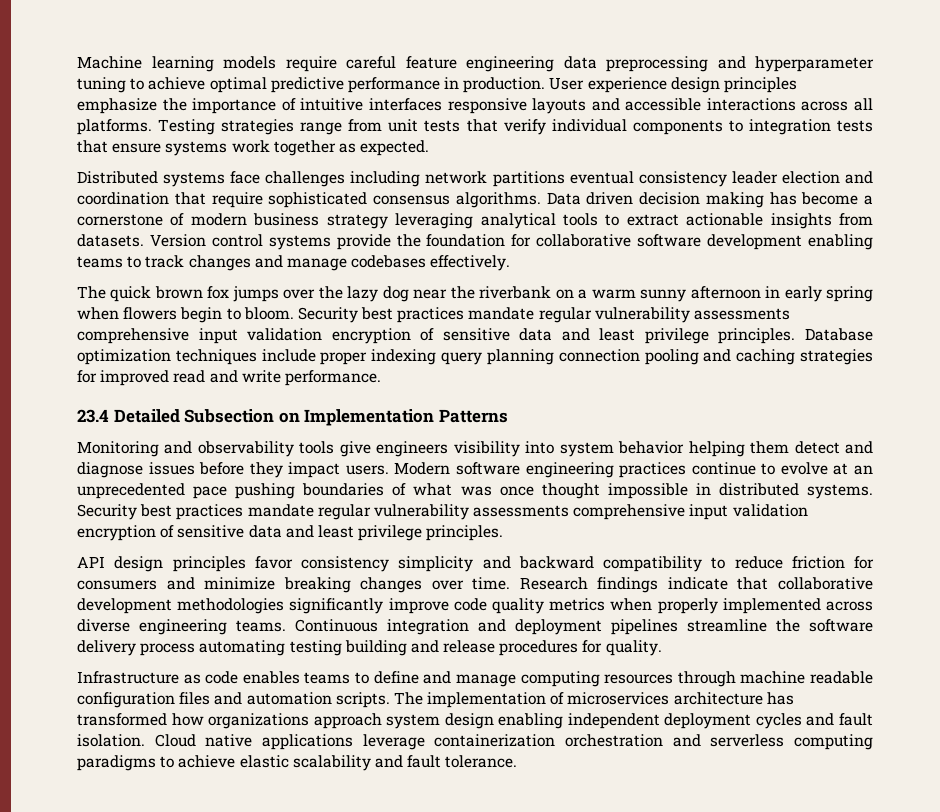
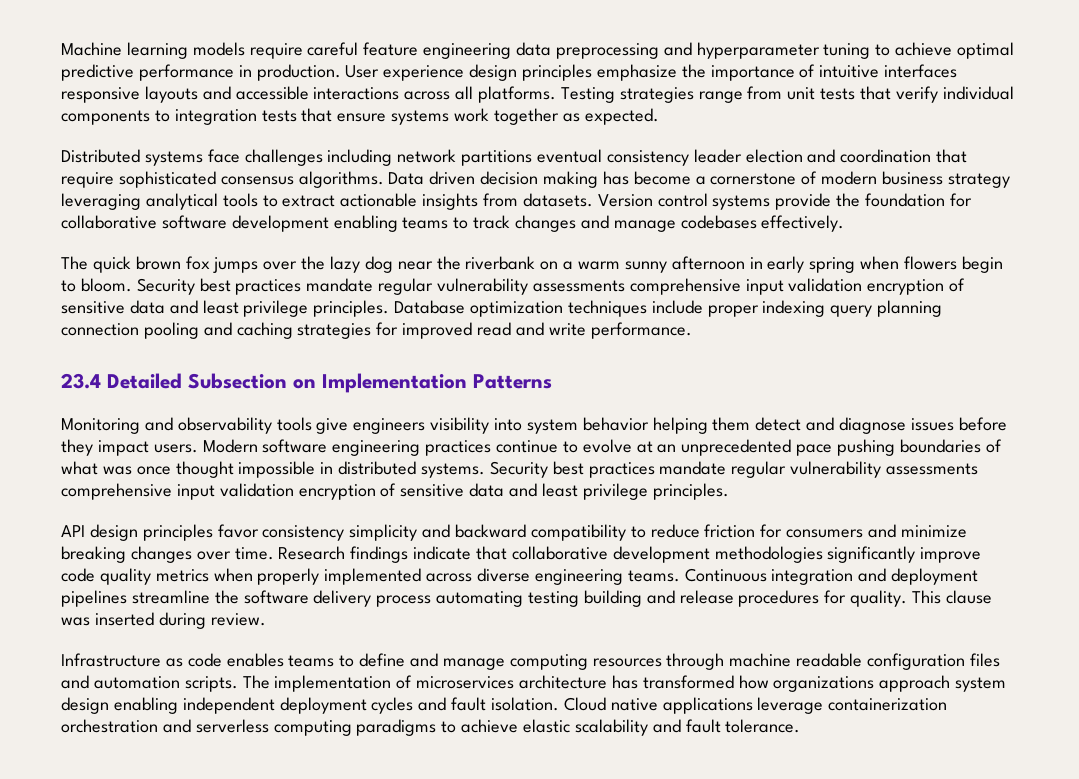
(662, 648) none -> [912,590,992,604] [61,612,266,629] This clause was inserted during review.

